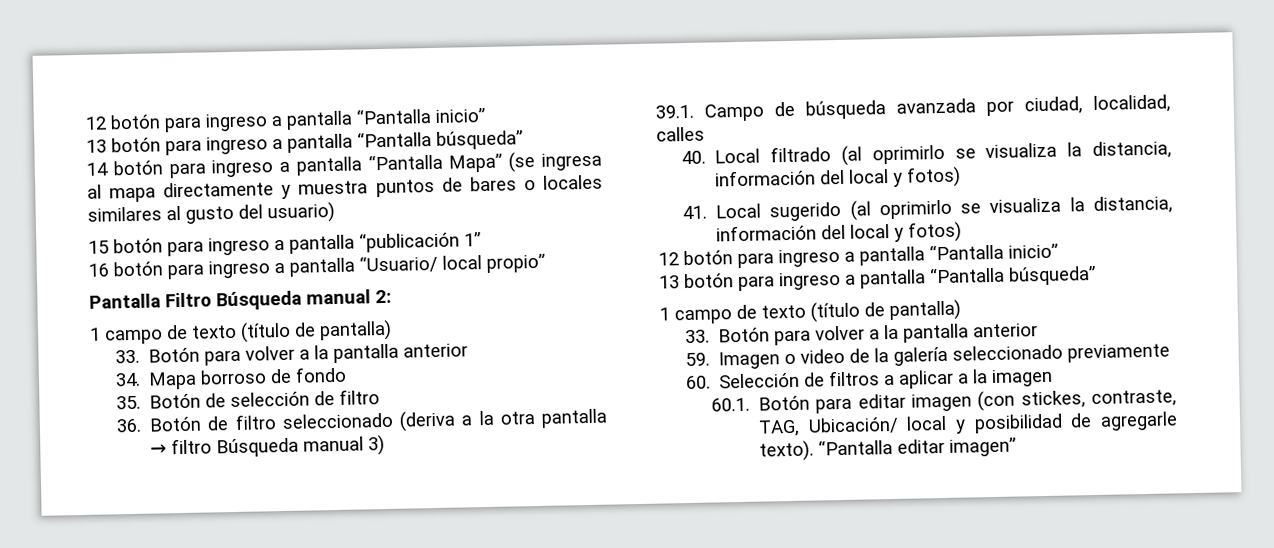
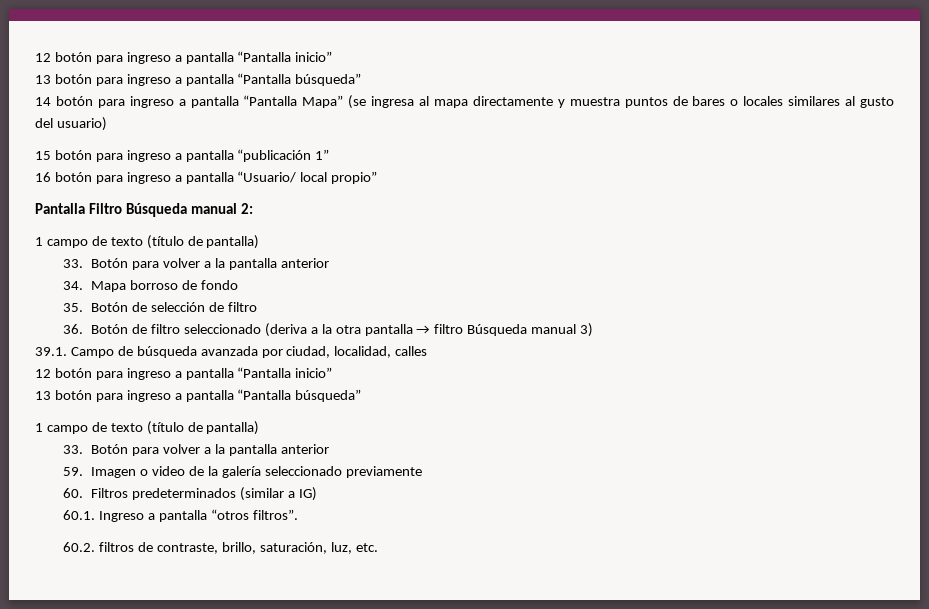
[680,140,1172,166] [714,166,962,188] [681,195,1173,222] [716,221,963,243] // 40. Local filtrado (al oprimirlo se visualiza la distancia, información del local y fotos) // 41. Local sugerido (al oprimirlo se visualiza la distancia, información del local y fotos) -> (428, 351) none
[718,368,1054,389] [710,389,1177,414] [758,411,1178,437] [759,437,1017,462] Selección de filtros a aplicar a la imagen // 60.1. Botón para editar imagen (con stickes, contraste, TAG, Ubicación/ local y posibilidad de agregarle texto). “Pantalla editar imagen” -> [91,487,317,501] [63,509,298,522] [63,542,378,554] Filtros predeterminados (similar a IG) // 60.1. Ingreso a pantalla “otros filtros”. // 60.2. filtros de contraste, brillo, saturación, luz, etc.

